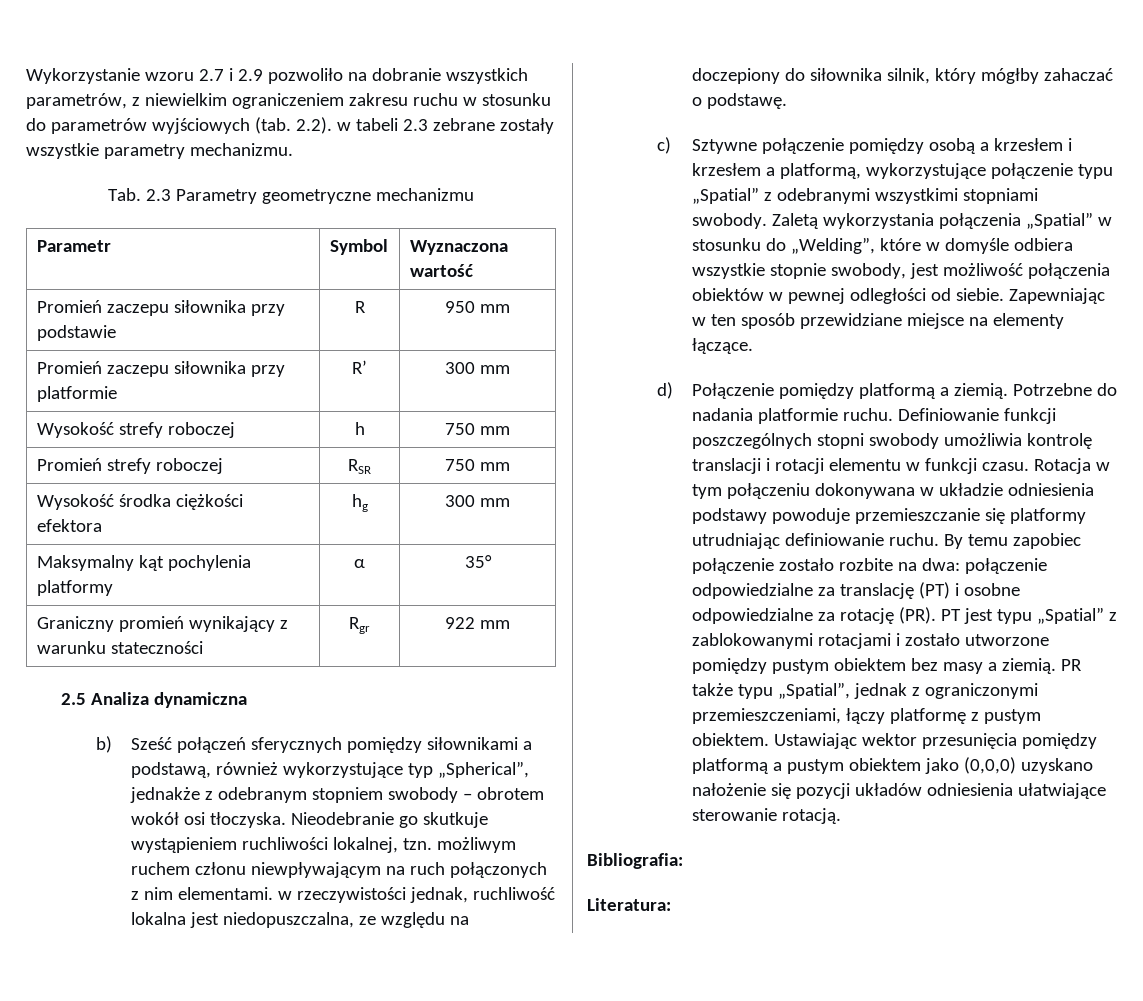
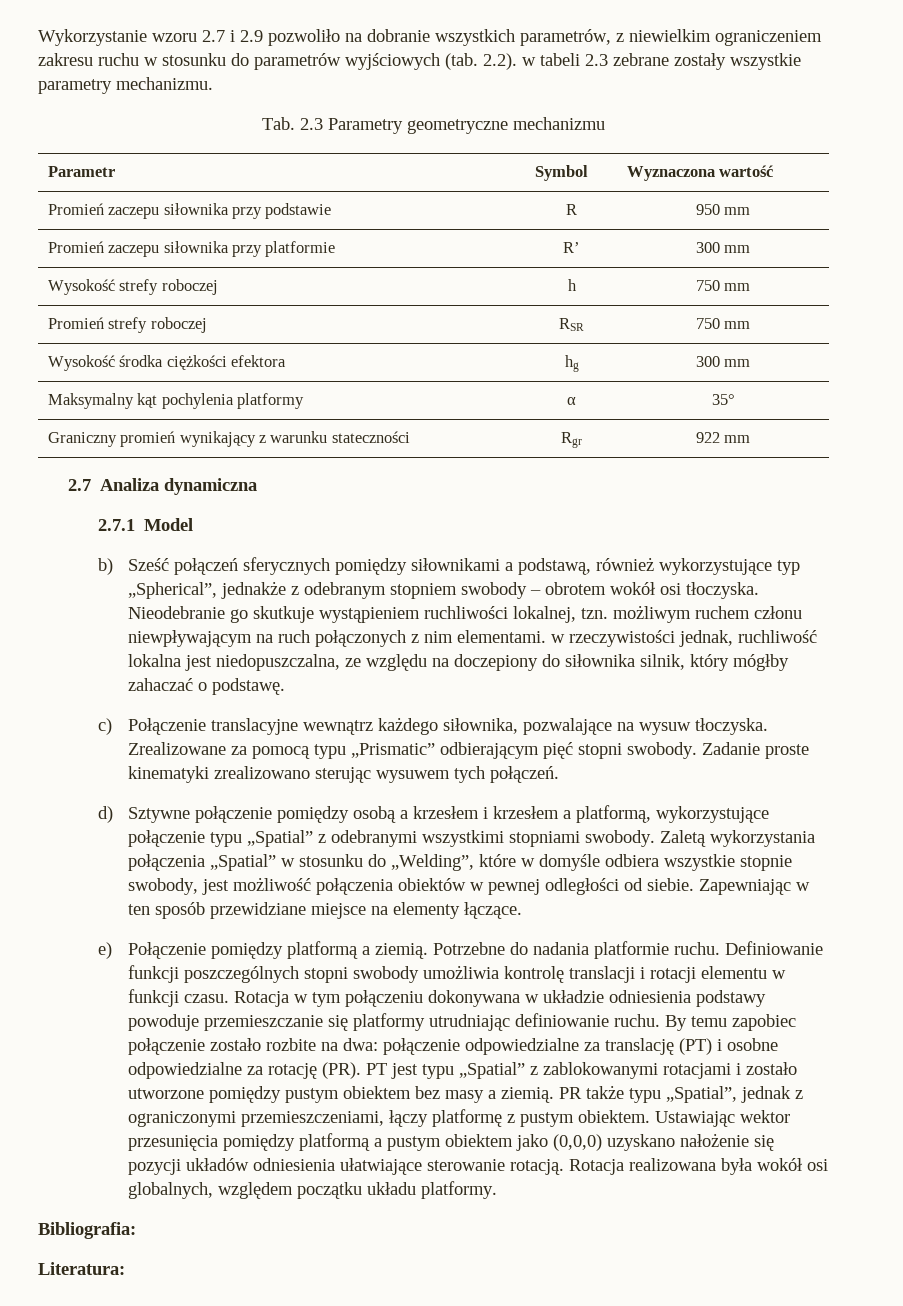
[60,693,86,705] 2.5 -> [68,479,92,491] 2.7
(247, 700) none -> [98,518,194,531] // 2.7.1 Model
(671, 145) none -> [128,717,769,735] [128,742,810,759] [128,766,560,783] [98,806,114,823] Połączenie translacyjne wewnątrz każdego siłownika, pozwalające na wysuw tłoczyska. Zrealizowane za pomocą typu „Prismatic” odbierającym pięć stopni swobody. Zadanie proste kinematyki zrealizowano sterując wysuwem tych połączeń. // d)
[656,382,673,399] d) -> [98,942,113,959] e)
(841, 816) none -> [569,1158,829,1175] [128,1181,498,1199] Rotacja realizowana była wokół osi globalnych, względem początku układu platformy.

